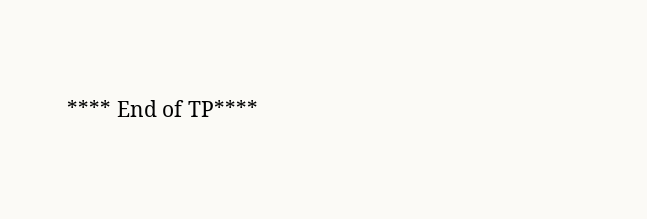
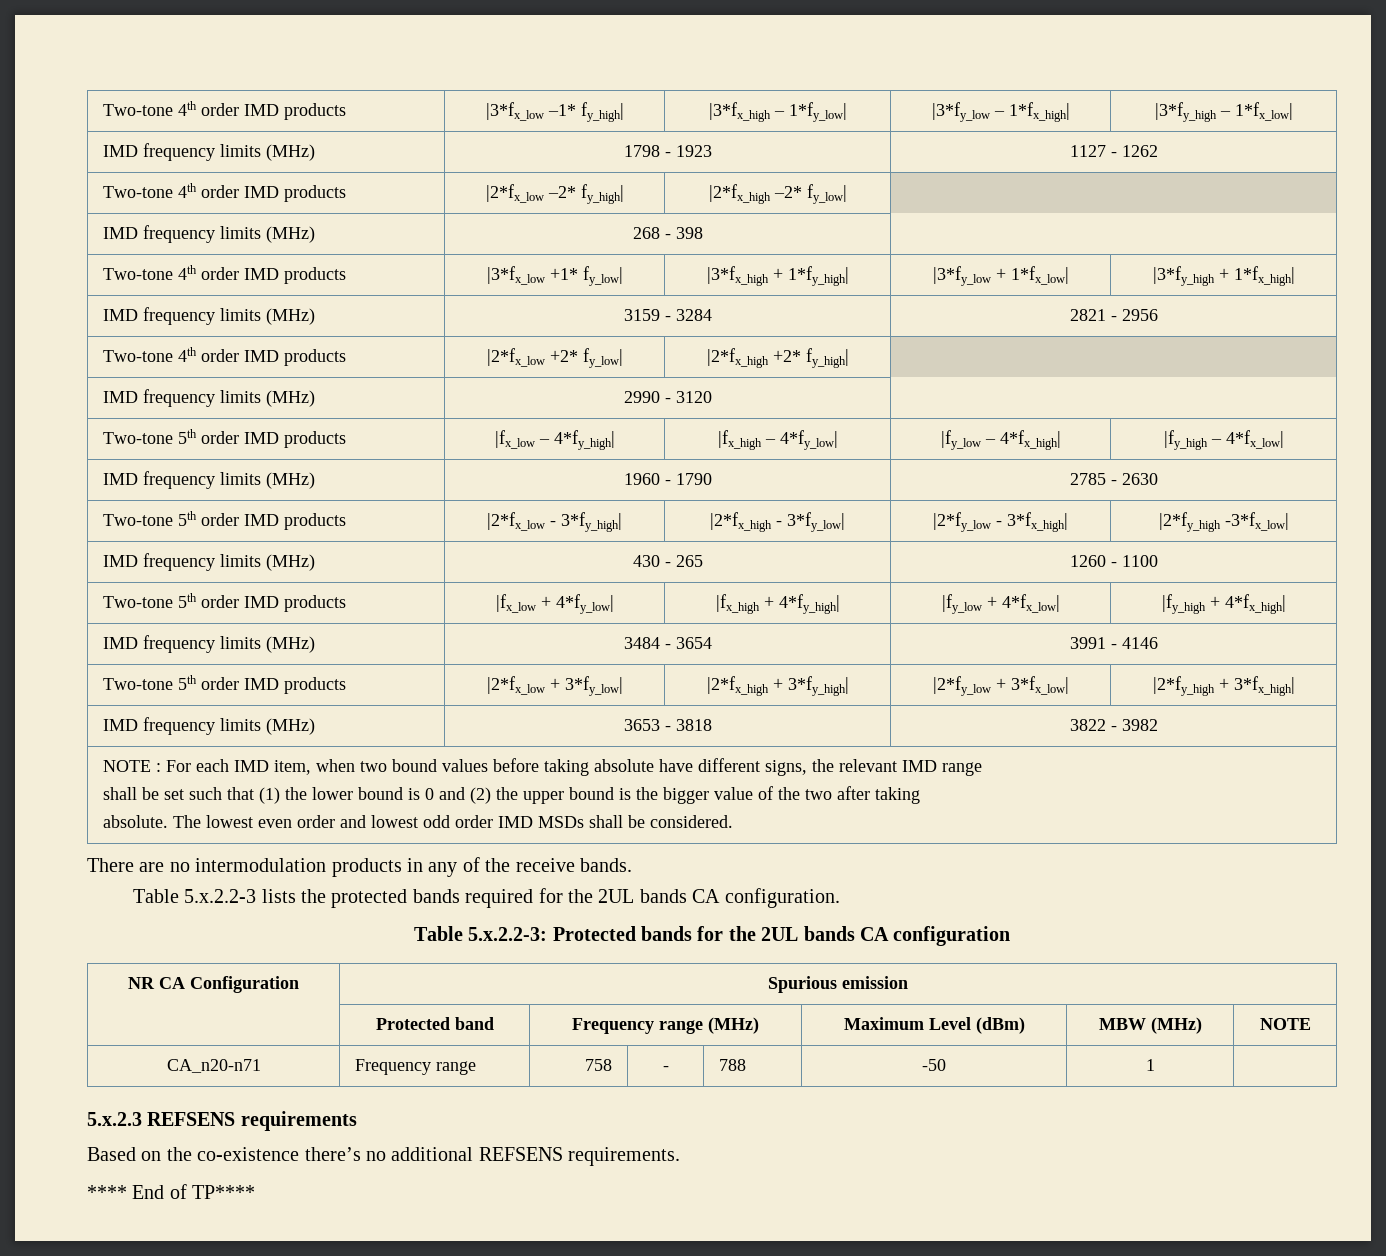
(67, 108) none -> [102,101,346,120] [485,102,624,122] [708,102,847,122] [931,102,1070,122] [1154,102,1293,122] [102,143,315,161] [623,145,712,157] [1069,145,1158,157] [102,183,346,202] [485,184,624,204] [708,184,847,204] [102,225,315,243] [632,227,703,239] [102,265,346,284] [486,266,623,286] [706,266,849,286] [932,266,1069,286] [1152,266,1295,286] [102,307,315,325] [623,309,712,321] [1069,309,1158,321] [102,347,346,366] [486,348,623,368] [706,348,849,368] [102,389,315,407] [623,391,712,403] [102,429,346,448] [494,430,615,450] [717,430,838,450] [940,430,1061,450] [1163,430,1284,450] [102,471,315,489] [623,473,712,485] [1069,473,1158,485] [102,511,346,530] [487,512,622,532] [710,512,845,532] [933,512,1068,532] [1158,512,1289,532] [102,553,315,571] [632,555,703,567] [1069,555,1158,567] [102,593,346,612] [495,594,614,614] [715,594,840,614] [941,594,1060,614] [1161,594,1286,614] [102,635,315,653] [623,637,712,649] [1069,637,1158,649] [102,675,346,694] [486,676,623,696] [706,676,849,696] [932,676,1069,696] [1152,676,1295,696] [102,717,315,735] [623,719,712,731] [1069,719,1158,731] [102,758,982,776] [102,786,920,804] [102,815,733,828] [87,857,632,877] [132,888,840,908] [413,926,1011,946] [128,976,299,993] [768,976,908,993] [375,1017,494,1030] [572,1017,759,1034] [843,1017,1025,1034] [1098,1017,1202,1034] [1259,1018,1311,1030] [166,1059,261,1073] [354,1059,476,1075] [585,1059,613,1071] [662,1066,669,1071] [718,1059,746,1071] [922,1059,946,1071] [1145,1059,1155,1071] [87,1111,357,1131] [87,1147,681,1166] Two-tone 4th order IMD products | |3*fx_low –1* fy_high| | |3*fx_high – 1*fy_low| | |3*fy_low – 1*fx_high| | |3*fy_high – 1*fx_low| // IMD frequency limits (MHz) | 1798 - 1923 | 1127 - 1262 // Two-tone 4th order IMD products | |2*fx_low –2* fy_high| | |2*fx_high –2* fy_low| | // IMD frequency limits (MHz) | 268 - 398 | // Two-tone 4th order IMD products | |3*fx_low +1* fy_low| | |3*fx_high + 1*fy_high| | |3*fy_low + 1*fx_low| | |3*fy_high + 1*fx_high| // IMD frequency limits (MHz) | 3159 - 3284 | 2821 - 2956 // Two-tone 4th order IMD products | |2*fx_low +2* fy_low| | |2*fx_high +2* fy_high| | // IMD frequency limits (MHz) | 2990 - 3120 | // Two-tone 5th order IMD products | |fx_low – 4*fy_high| | |fx_high – 4*fy_low| | |fy_low – 4*fx_high| | |fy_high – 4*fx_low| // IMD frequency limits (MHz) | 1960 - 1790 | 2785 - 2630 // Two-tone 5th order IMD products | |2*fx_low - 3*fy_high| | |2*fx_high - 3*fy_low| | |2*fy_low - 3*fx_high| | |2*fy_high -3*fx_low| // IMD frequency limits (MHz) | 430 - 265 | 1260 - 1100 // Two-tone 5th order IMD products | |fx_low + 4*fy_low| | |fx_high + 4*fy_high| | |fy_low + 4*fx_low| | |fy_high + 4*fx_high| // IMD frequency limits (MHz) | 3484 - 3654 | 3991 - 4146 // Two-tone 5th order IMD products | |2*fx_low + 3*fy_low| | |2*fx_high + 3*fy_high| | |2*fy_low + 3*fx_low| | |2*fy_high + 3*fx_high| // IMD frequency limits (MHz) | 3653 - 3818 | 3822 - 3982 // NOTE : For each IMD item, when two bound values before taking absolute have different signs, the relevant IMD range // shall be set such that (1) the lower bound is 0 and (2) the upper bound is the bigger value of the two after taking // absolute. The lowest even order and lowest odd order IMD MSDs shall be considered. // There are no intermodulation products in any of the receive bands. // Table 5.x.2.2-3 lists the protected bands required for the 2UL bands CA configuration. // Table 5.x.2.2-3: Protected bands for the 2UL bands CA configuration // NR CA Configuration | Spurious emission // | Protected band | Frequency range (MHz) | Maximum Level (dBm) | MBW (MHz) | NOTE // CA_n20-n71 | Frequency range | 758 | - | 788 | -50 | 1 | // 5.x.2.3 REFSENS requirements // Based on the co-existence there’s no additional REFSENS requirements. //

